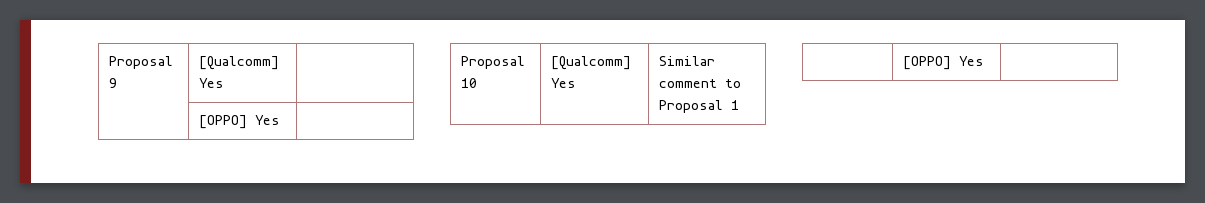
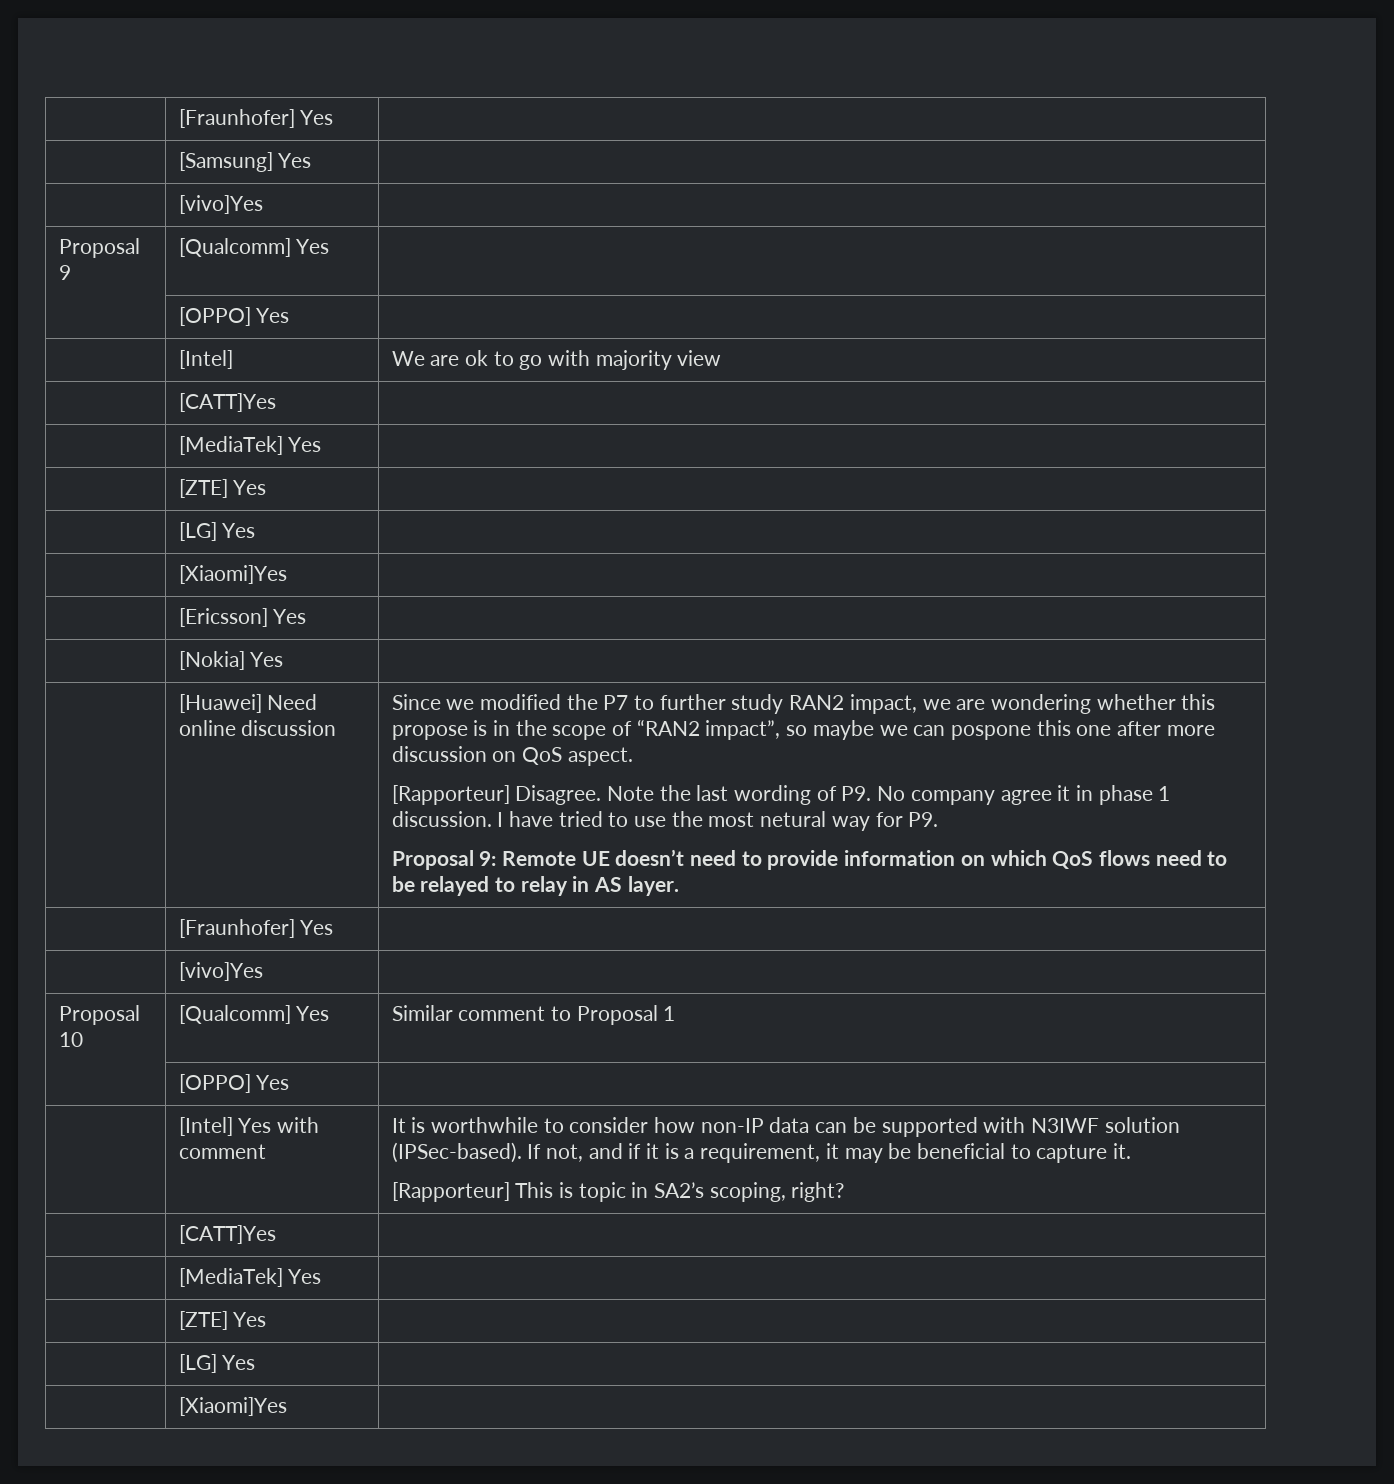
(109, 62) none -> [178,109,334,128] [178,152,312,172] [178,195,263,214] | [Fraunhofer] Yes | // | [Samsung] Yes | // | [vivo]Yes | //
(281, 120) none -> [178,350,233,369] [391,350,722,370] [178,393,276,412] [178,436,322,455] [178,479,267,498] [178,522,256,541] [178,565,287,584] [178,608,307,627] [178,651,284,670] [178,694,318,713] [178,720,337,736] [391,694,1216,714] [391,719,1215,740] [391,746,633,766] [391,785,1171,805] [391,811,939,831] [391,849,1228,870] [391,876,679,896] [178,919,334,938] [178,962,263,981] // | [Intel] | We are ok to go with majority view // | [CATT]Yes | // | [MediaTek] Yes | // | [ZTE] Yes | // | [LG] Yes | // | [Xiaomi]Yes | // | [Ericsson] Yes | // | [Nokia] Yes | // | [Huawei] Need online discussion | Since we modified the P7 to further study RAN2 impact, we are wondering whether this propose is in the scope of “RAN2 impact”, so maybe we can pospone this one after more discussion on QoS aspect. // [Rapporteur] Disagree. Note the last wording of P9. No company agree it in phase 1 discussion. I have tried to use the most netural way for P9. // Proposal 9: Remote UE doesn’t need to provide information on which QoS flows need to be relayed to relay in AS layer. // | [Fraunhofer] Yes | // | [vivo]Yes |
(985, 61) none -> [178,1117,320,1136] [178,1144,266,1159] [391,1117,1180,1137] [391,1142,1131,1163] [391,1182,845,1202] [178,1225,276,1244] [178,1268,322,1287] [178,1311,267,1330] [178,1354,256,1373] [178,1397,287,1416] // | [Intel] Yes with comment | It is worthwhile to consider how non-IP data can be supported with N3IWF solution (IPSec-based). If not, and if it is a requirement, it may be beneficial to capture it. // [Rapporteur] This is topic in SA2’s scoping, right? // | [CATT]Yes | // | [MediaTek] Yes | // | [ZTE] Yes | // | [LG] Yes | // | [Xiaomi]Yes |

